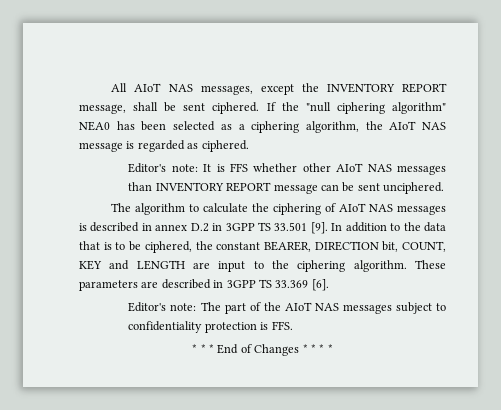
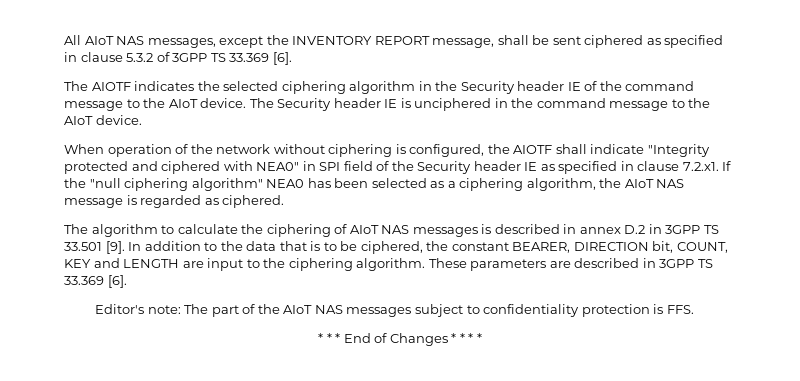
[212,102,260,114] ciphered. -> [584,35,724,48] [64,52,292,65] [64,81,695,94] [64,98,711,111] [64,115,142,125] [64,144,710,157] [64,161,719,174] ciphered as specified in clause 5.3.2 of 3GPP TS 33.369 [6]. // The AIOTF indicates the selected ciphering algorithm in the Security header IE of the command message to the AIoT device. The Security header IE is unciphered in the command message to the AIoT device. // When operation of the network without ciphering is configured, the AIOTF shall indicate "Integrity protected and ciphered with NEA0" in SPI field of the Security header IE as specified in clause 7.2.x1.
[128,163,447,175] [128,182,445,194] // Editor's note: It is FFS whether other AIoT NAS messages than INVENTORY REPORT message can be sent unciphered. -> (285, 201) none

